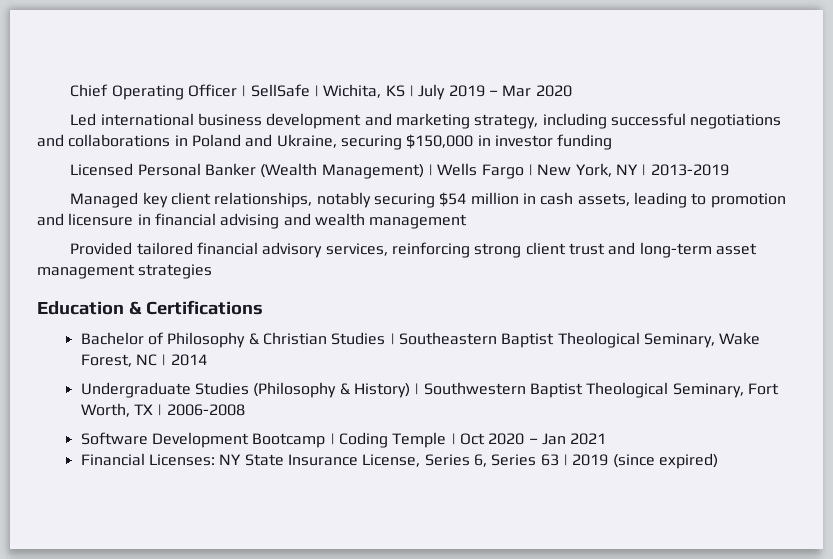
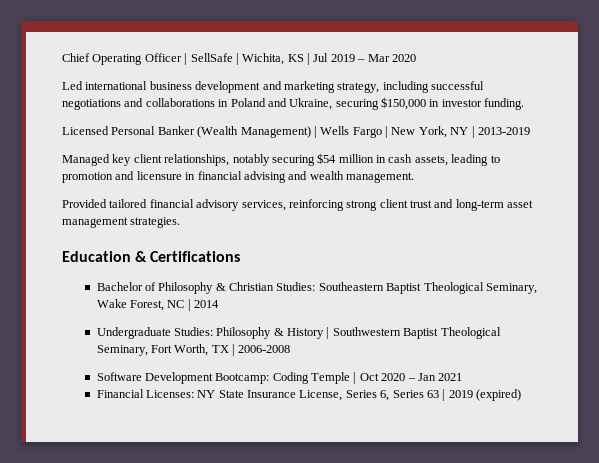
[418,84,446,100] July -> [313,53,329,62] Jul
[557,134,613,150] funding -> [484,98,525,110] funding.
[369,214,468,229] management -> [346,172,414,183] management.
[138,264,213,279] strategies -> [130,217,181,228] strategies.
[331,332,395,345] Studies | -> [276,282,316,291] Studies:
[195,382,410,398] Studies (Philosophy & History) -> [173,327,325,339] Studies: Philosophy & History
[252,433,335,448] Bootcamp | -> [215,373,270,384] Bootcamp:
[612,453,718,469] (since expired) -> [476,389,522,401] (expired)

